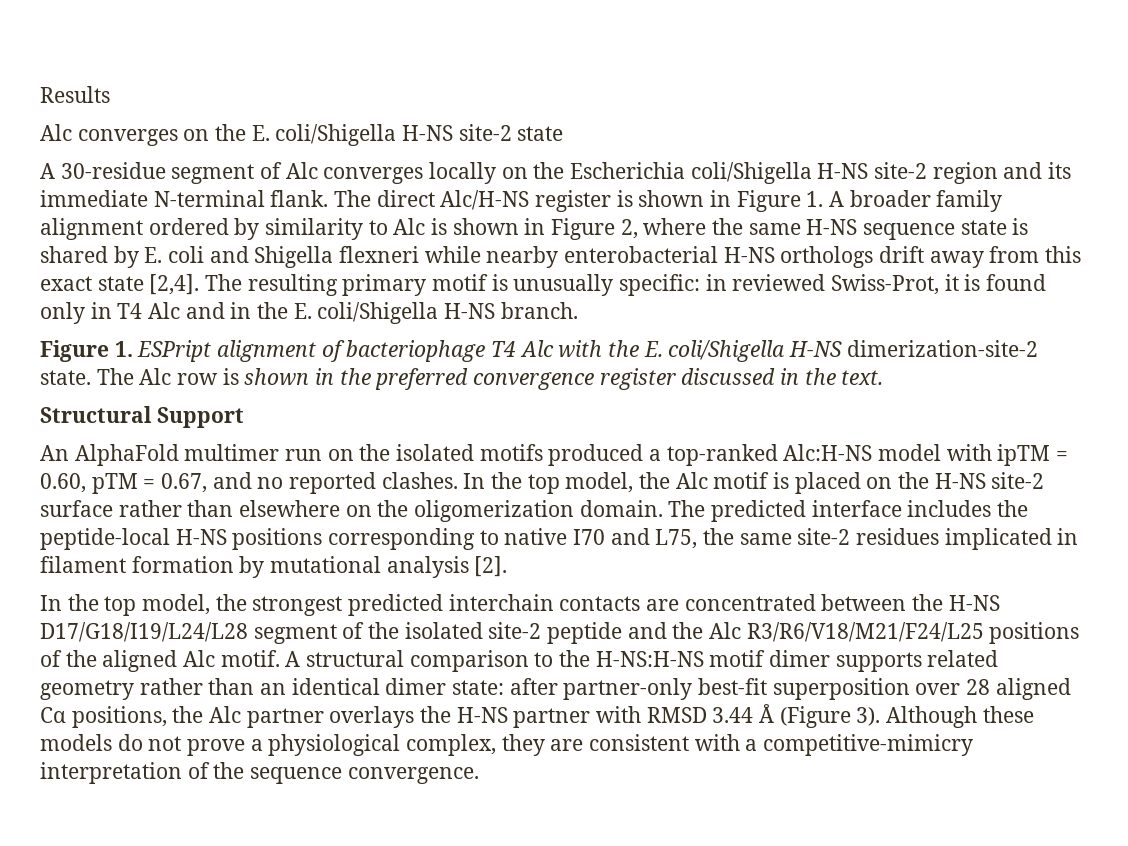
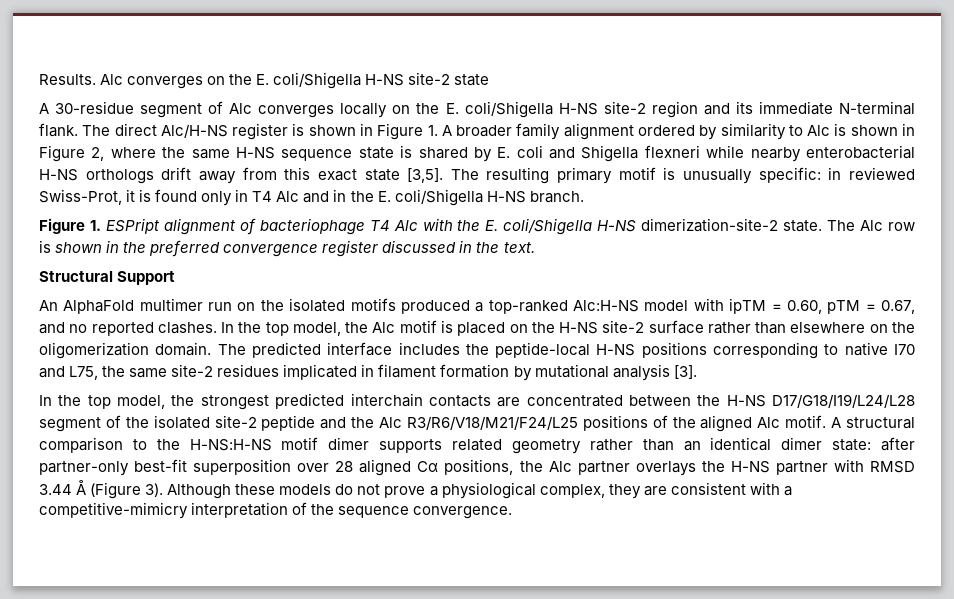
[40,86,110,103] Results // -> [39,74,96,85] Results.
[570,162,686,179] Escherichia -> [445,103,459,114] E.
[149,274,200,295] [2,4]. -> [407,168,444,183] [3,5].
[474,556,508,577] [2]. -> [673,365,697,379] [3].

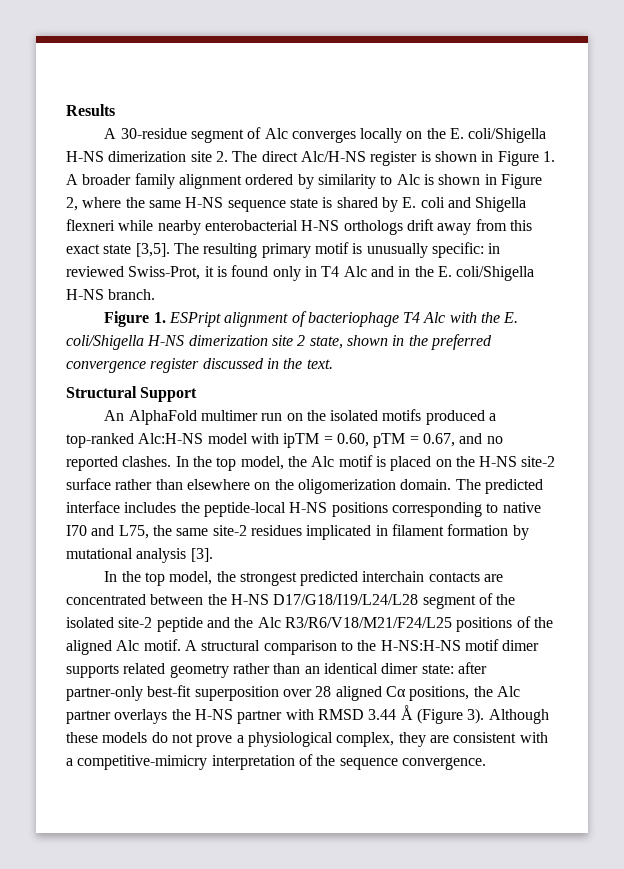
[39,72,490,89] Results. Alc converges on the E. coli/Shigella H-NS site-2 state -> [66,104,115,116] Results
[603,101,915,118] [39,123,78,137] site-2 region and its immediate N-terminal flank. -> [108,151,228,162] dimerization site 2.
[641,218,916,232] [39,240,51,253] dimerization-site-2 state. The Alc row is -> [188,335,343,349] dimerization site 2 state,

